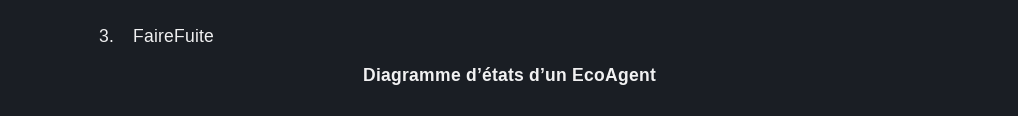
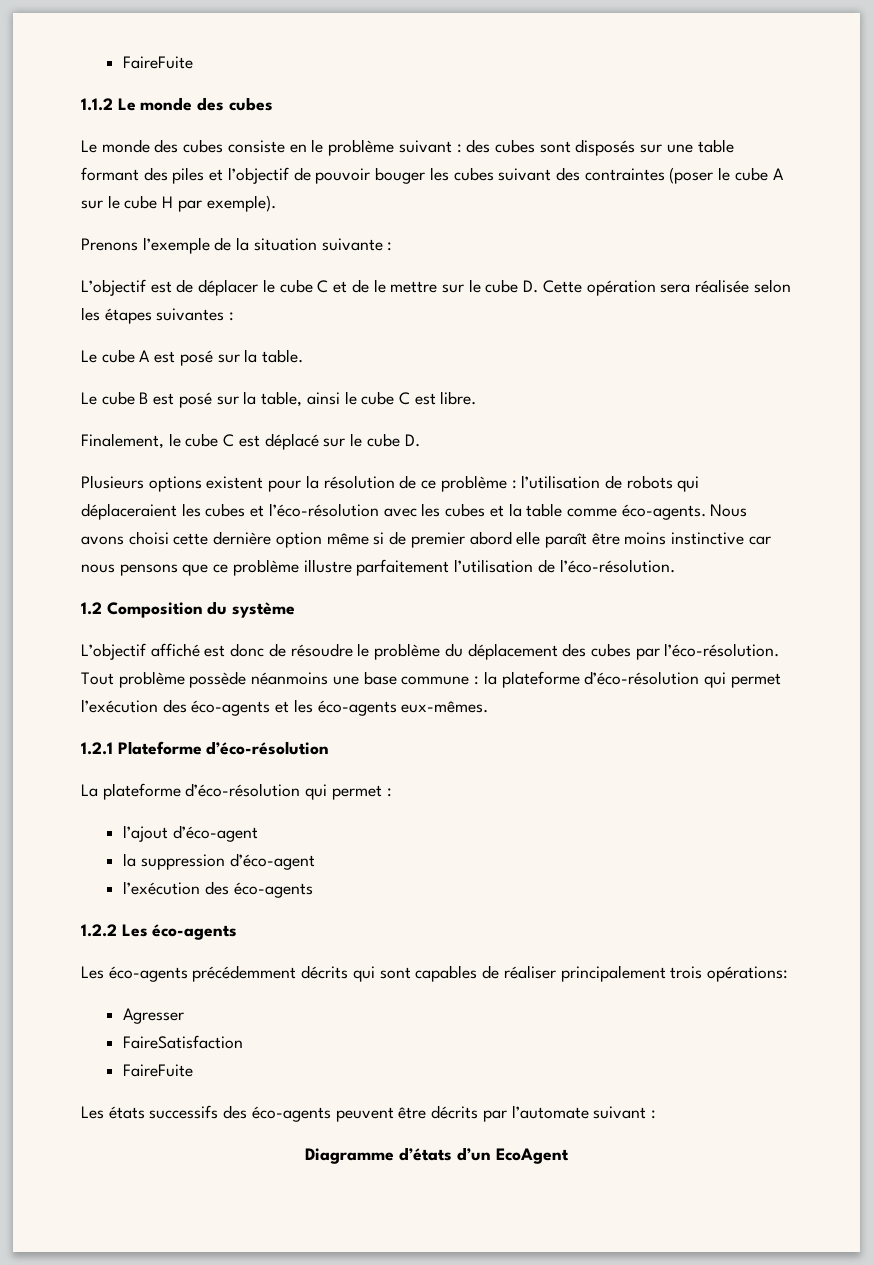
[99,29,214,42] 3. FaireFuite -> [123,56,194,69] [81,97,273,111] [81,139,734,156] [81,167,784,184] [81,195,276,212] [81,237,393,254] [81,279,791,296] [81,307,235,324] [81,349,304,366] [81,391,477,408] [81,433,420,450] [81,475,700,492] [81,503,748,520] [81,531,771,548] [81,559,675,576] [81,601,296,618] [81,643,780,660] [81,671,781,688] [81,699,489,716] [81,741,330,755] [81,783,392,800] [123,825,258,842] [123,853,315,870] [123,881,313,898] [81,924,238,940] [81,965,788,982] [123,1008,185,1024] [123,1035,244,1049] [123,1064,194,1077] [81,1105,656,1122] FaireFuite // 1.1.2 Le monde des cubes // Le monde des cubes consiste en le problème suivant : des cubes sont disposés sur une table formant des piles et l’objectif de pouvoir bouger les cubes suivant des contraintes (poser le cube A sur le cube H par exemple). // Prenons l’exemple de la situation suivante : // L’objectif est de déplacer le cube C et de le mettre sur le cube D. Cette opération sera réalisée selon les étapes suivantes : // Le cube A est posé sur la table. // Le cube B est posé sur la table, ainsi le cube C est libre. // Finalement, le cube C est déplacé sur le cube D. // Plusieurs options existent pour la résolution de ce problème : l’utilisation de robots qui déplaceraient les cubes et l’éco-résolution avec les cubes et la table comme éco-agents. Nous avons choisi cette dernière option même si de premier abord elle paraît être moins instinctive car nous pensons que ce problème illustre parfaitement l’utilisation de l’éco-résolution. // 1.2 Composition du système // L’objectif affiché est donc de résoudre le problème du déplacement des cubes par l’éco-résolution. Tout problème possède néanmoins une base commune : la plateforme d’éco-résolution qui permet l’exécution des éco-agents et les éco-agents eux-mêmes. // 1.2.1 Plateforme d’éco-résolution // La plateforme d’éco-résolution qui permet : // l’ajout d’éco-agent // la suppression d’éco-agent // l’exécution des éco-agents // 1.2.2 Les éco-agents // Les éco-agents précédemment décrits qui sont capables de réaliser principalement trois opérations: // Agresser // FaireSatisfaction // FaireFuite // Les états successifs des éco-agents peuvent être décrits par l’automate suivant :

